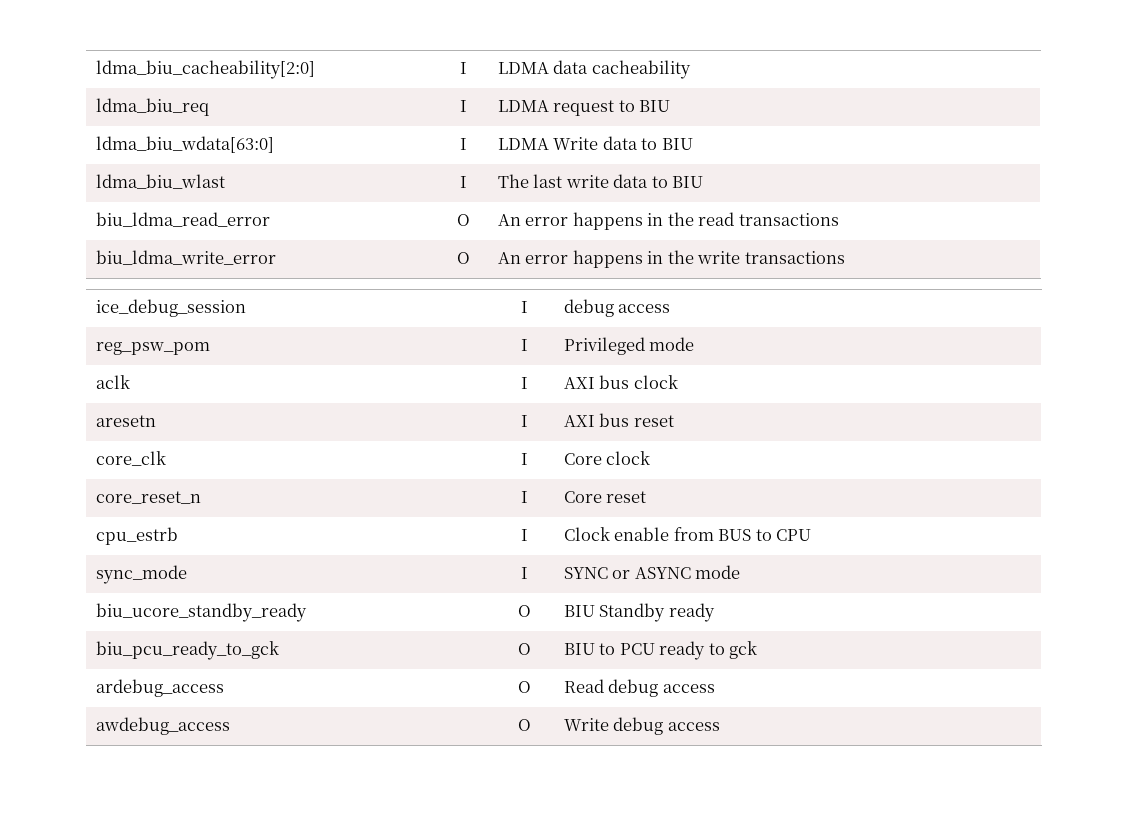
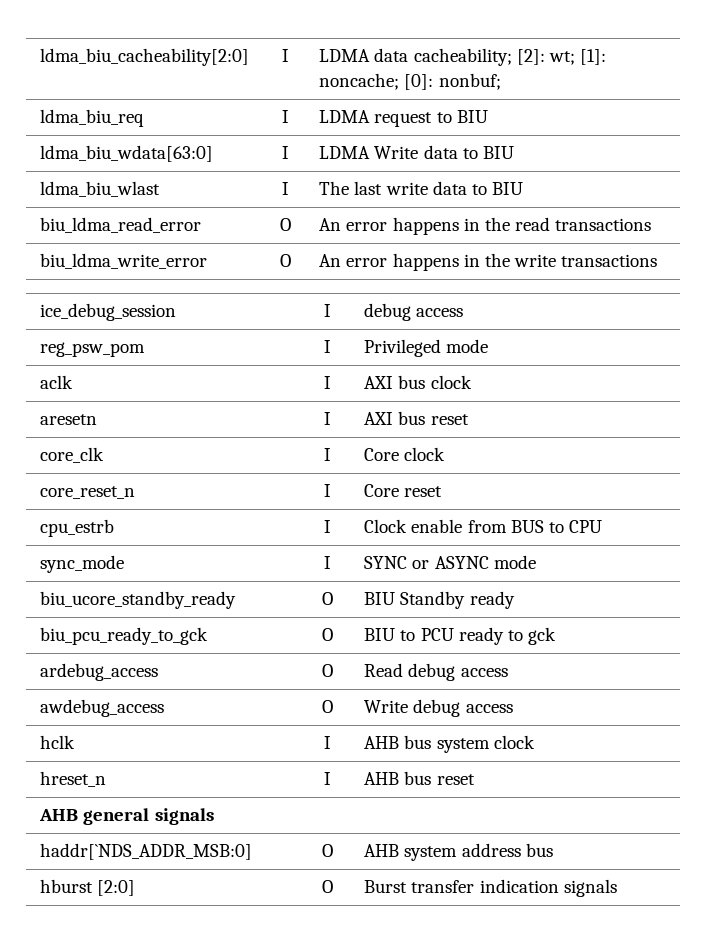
[591,60,691,79] cacheability -> [413,48,607,66] [319,73,501,90] cacheability; [2]: wt; [1]: noncache; [0]: nonbuf;
(720, 726) none -> [40,735,76,749] [323,736,331,749] [364,735,535,753] [40,771,107,787] [323,772,331,785] [364,771,475,785] [39,808,214,825] [40,843,253,860] [321,844,333,857] [364,843,553,861] [40,879,136,896] [321,880,333,893] [364,879,617,897] // hclk | I | AHB bus system clock // hreset_n | I | AHB bus reset // AHB general signals // haddr[`NDS_ADDR_MSB:0] | O | AHB system address bus // hburst [2:0] | O | Burst transfer indication signals

